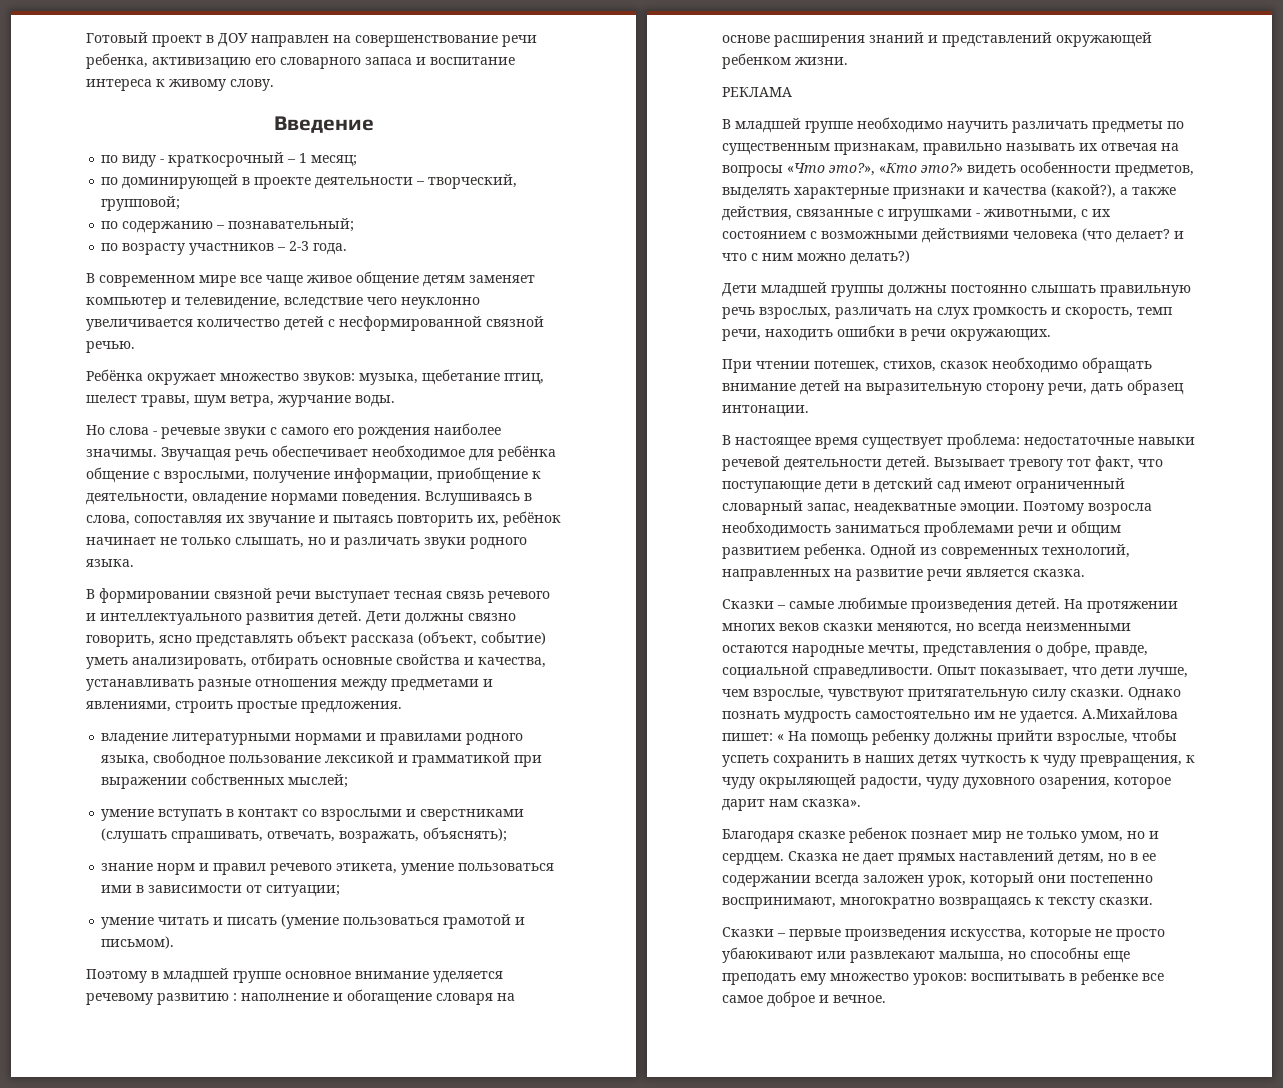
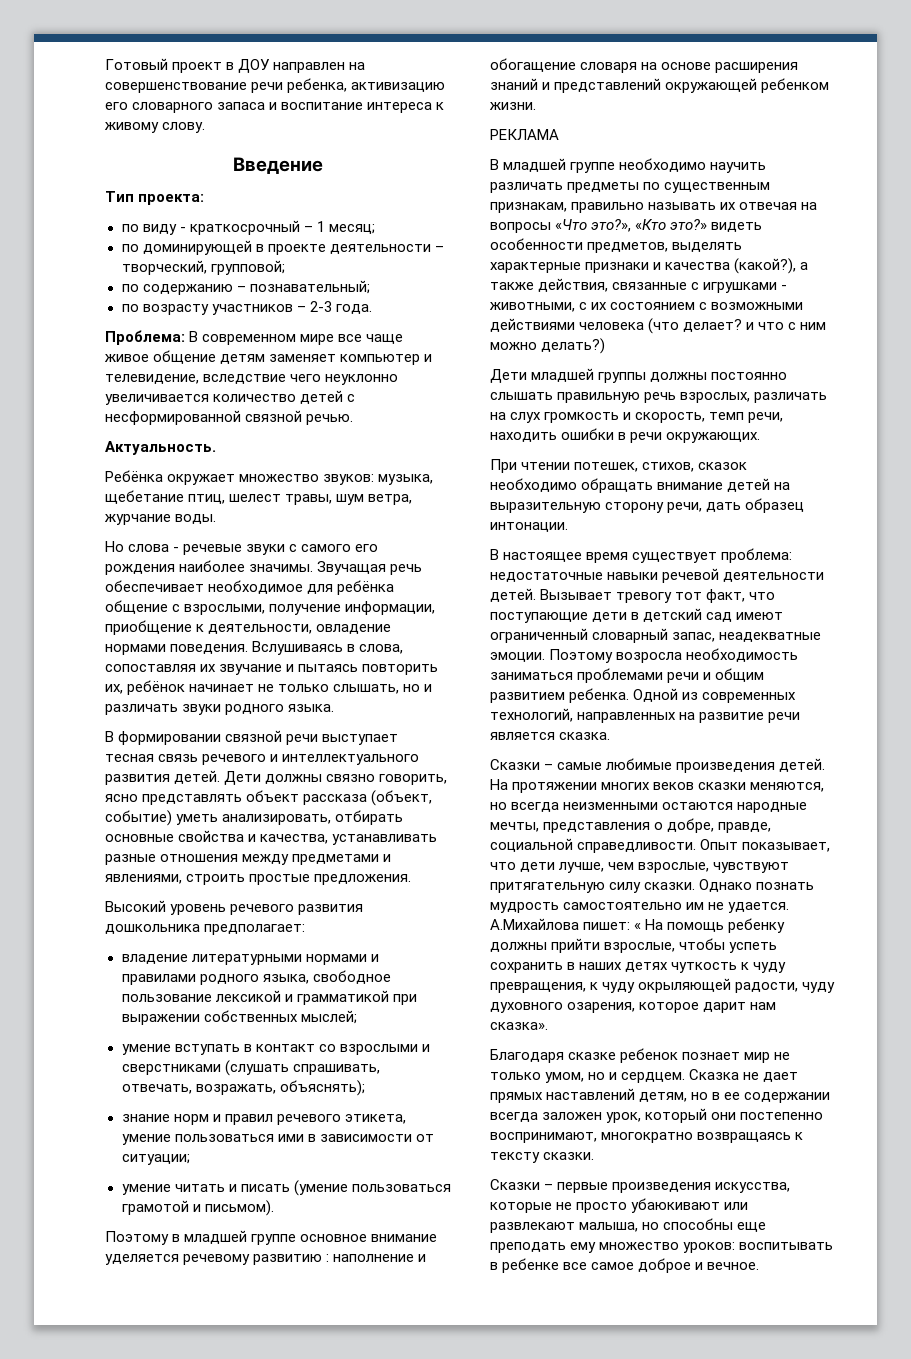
(374, 124) none -> [105,191,205,205] // Тип проекта:
(348, 249) none -> [105,330,185,345] Проблема:
(135, 347) none -> [105,441,216,455] // Актуальность.
(402, 707) none -> [105,900,364,915] [105,924,306,935] // Высокий уровень речевого развития дошкольника предполагает:

